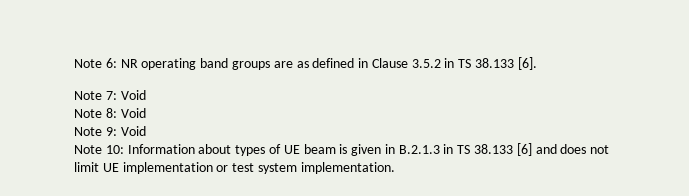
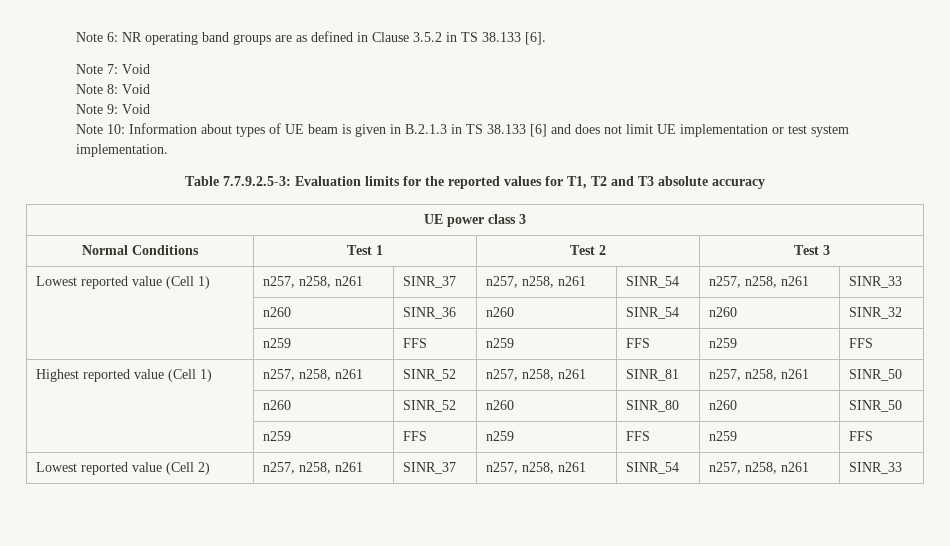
(395, 168) none -> [185,176,765,189] [424,214,526,227] [82,245,199,255] [346,245,383,255] [570,245,606,255] [793,245,830,255] [35,276,210,289] [262,276,363,288] [402,276,456,288] [485,276,586,288] [625,276,679,288] [708,276,809,288] [848,276,902,288] [262,307,291,317] [402,307,456,319] [485,307,514,317] [625,307,679,319] [708,307,737,317] [848,307,902,319] [262,338,291,348] [402,338,427,348] [485,338,514,348] [625,338,650,348] [708,338,737,348] [848,338,873,348] [35,369,212,382] [262,369,363,381] [402,369,456,381] [485,369,586,381] [625,369,679,381] [708,369,809,381] [848,369,902,381] [262,400,291,410] [402,400,456,412] [485,400,514,410] [625,400,679,412] [708,400,737,410] [848,400,902,412] [262,431,291,441] [402,431,427,441] [485,431,514,441] [625,431,650,441] [708,431,737,441] [848,431,873,441] [35,462,210,475] [262,462,363,474] [402,462,456,474] [485,462,586,474] [625,462,679,474] [708,462,809,474] [848,462,902,474] // Table 7.7.9.2.5-3: Evaluation limits for the reported values for T1, T2 and T3 absolute accuracy // UE power class 3 // Normal Conditions | Test 1 | Test 2 | Test 3 // Lowest reported value (Cell 1) | n257, n258, n261 | SINR_37 | n257, n258, n261 | SINR_54 | n257, n258, n261 | SINR_33 // | n260 | SINR_36 | n260 | SINR_54 | n260 | SINR_32 // | n259 | FFS | n259 | FFS | n259 | FFS // Highest reported value (Cell 1) | n257, n258, n261 | SINR_52 | n257, n258, n261 | SINR_81 | n257, n258, n261 | SINR_50 // | n260 | SINR_52 | n260 | SINR_80 | n260 | SINR_50 // | n259 | FFS | n259 | FFS | n259 | FFS // Lowest reported value (Cell 2) | n257, n258, n261 | SINR_37 | n257, n258, n261 | SINR_54 | n257, n258, n261 | SINR_33

